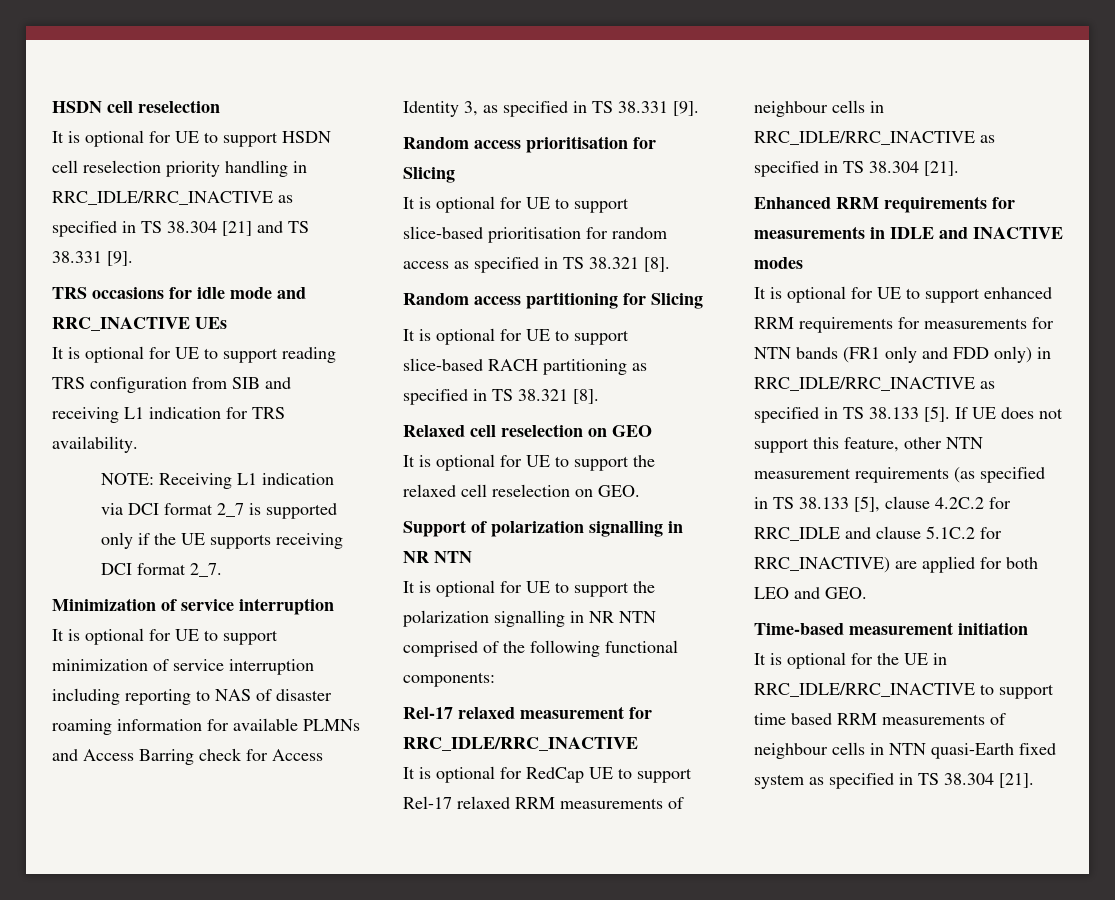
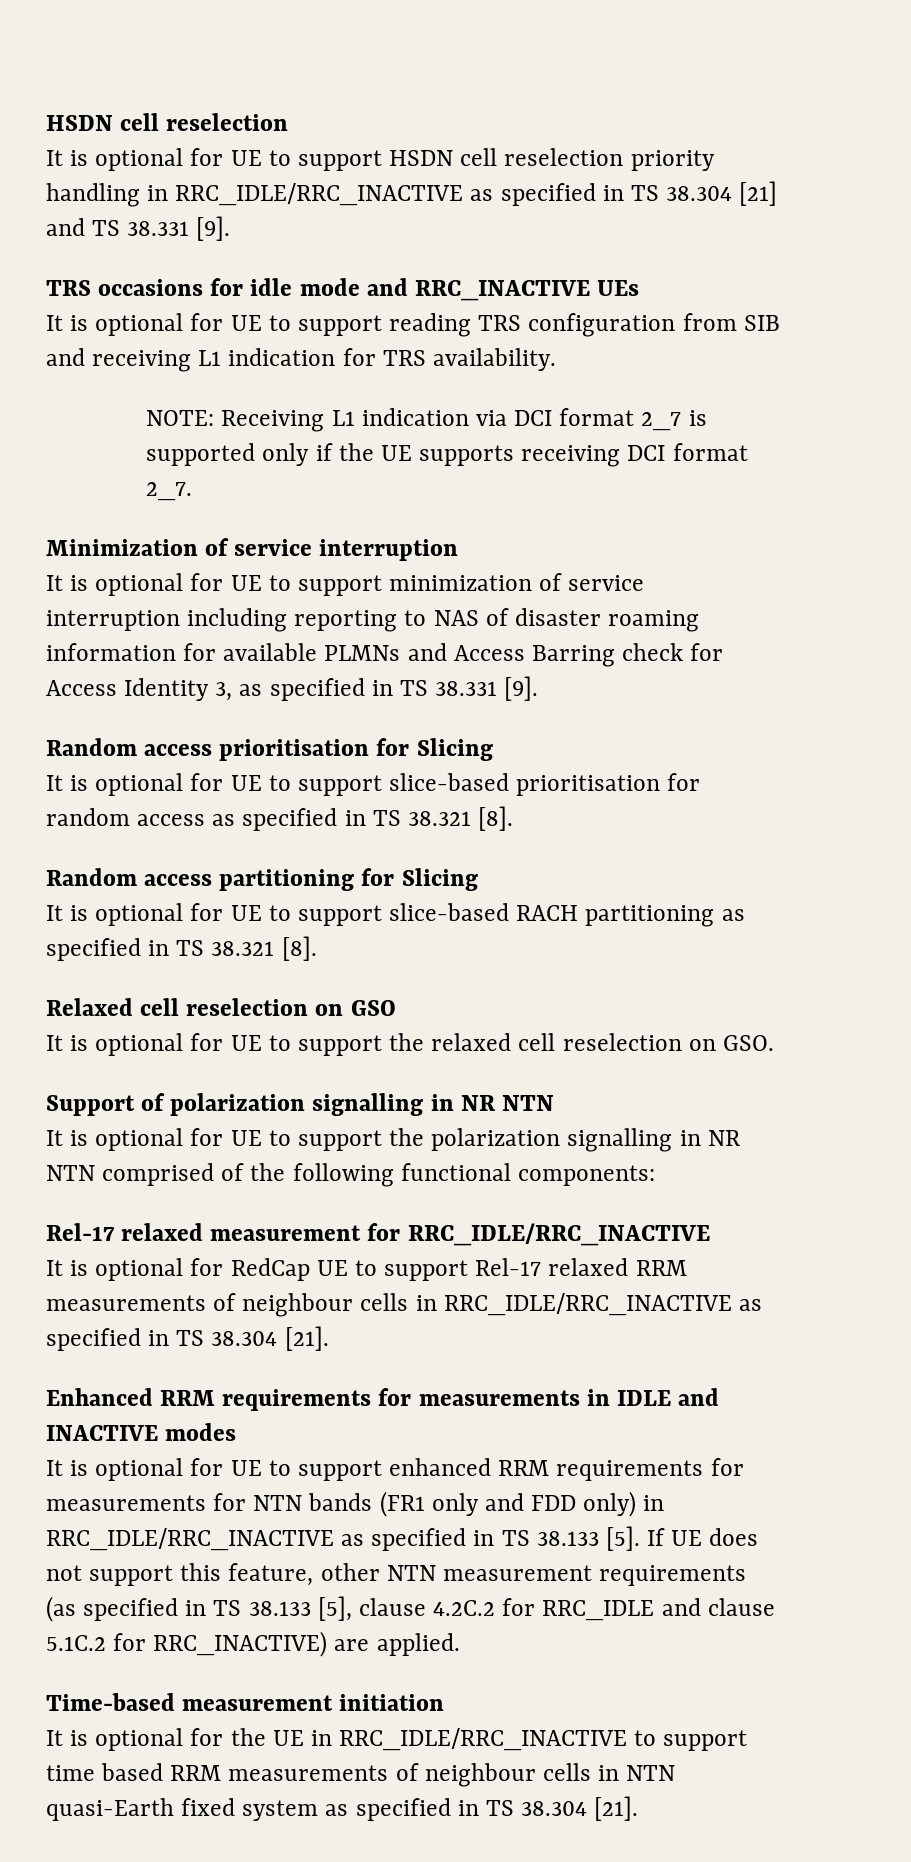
[612,425,652,437] GEO -> [350,1000,396,1016] GSO
[598,485,640,497] GEO. -> [722,1035,774,1051] GSO.
[922,556,1038,573] [754,587,867,599] applied for both LEO and GEO. -> [376,1633,460,1656] applied.

